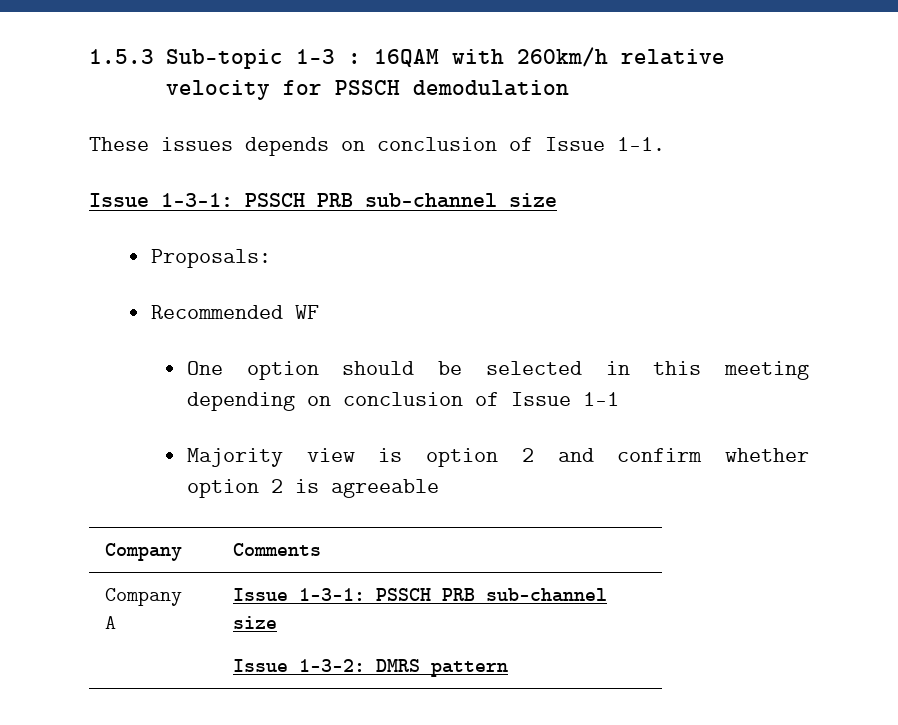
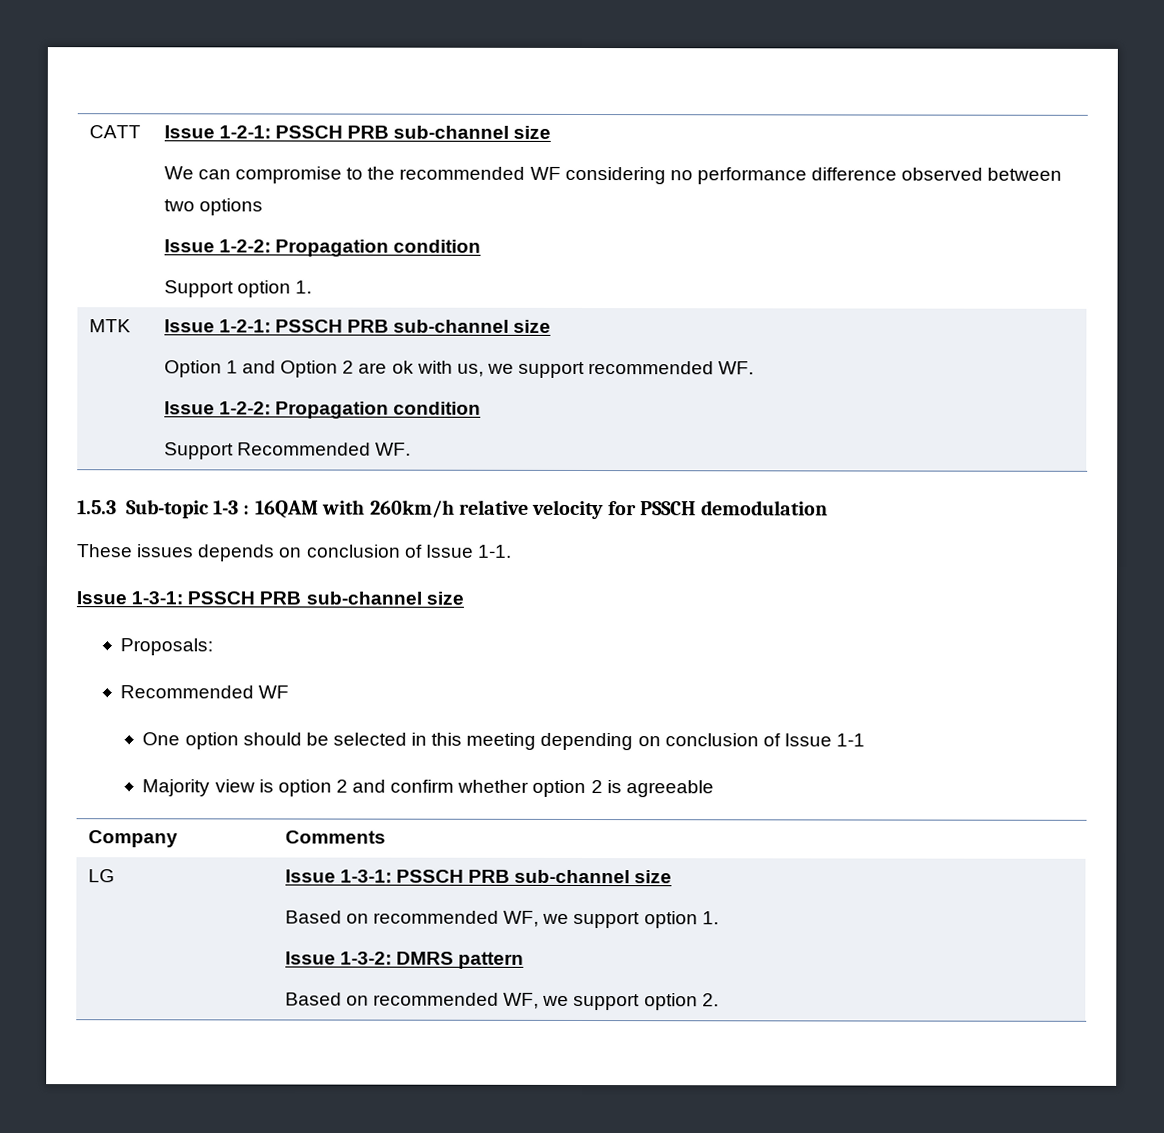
(89, 56) none -> [88,125,141,139] [163,125,552,139] [163,166,1063,185] [163,198,263,216] [163,239,482,257] [163,280,313,298] [88,319,131,333] [163,319,552,333] [163,360,755,379] [163,401,482,419] [163,442,412,460] CATT | Issue 1-2-1: PSSCH PRB sub-channel size // We can compromise to the recommended WF considering no performance difference observed between two options // Issue 1-2-2: Propagation condition // Support option 1. // MTK | Issue 1-2-1: PSSCH PRB sub-channel size // Option 1 and Option 2 are ok with us, we support recommended WF. // Issue 1-2-2: Propagation condition // Support Recommended WF. //
[105,588,183,606] [105,616,117,629] [233,588,608,602] [233,616,278,629] [233,659,509,677] Company A | Issue 1-3-1: PSSCH PRB sub-channel size // Issue 1-3-2: DMRS pattern -> [87,869,115,883] [284,869,673,884] [284,910,719,929] [284,951,525,969] [284,992,719,1011] LG | Issue 1-3-1: PSSCH PRB sub-channel size // Based on recommended WF, we support option 1. // Issue 1-3-2: DMRS pattern // Based on recommended WF, we support option 2.

